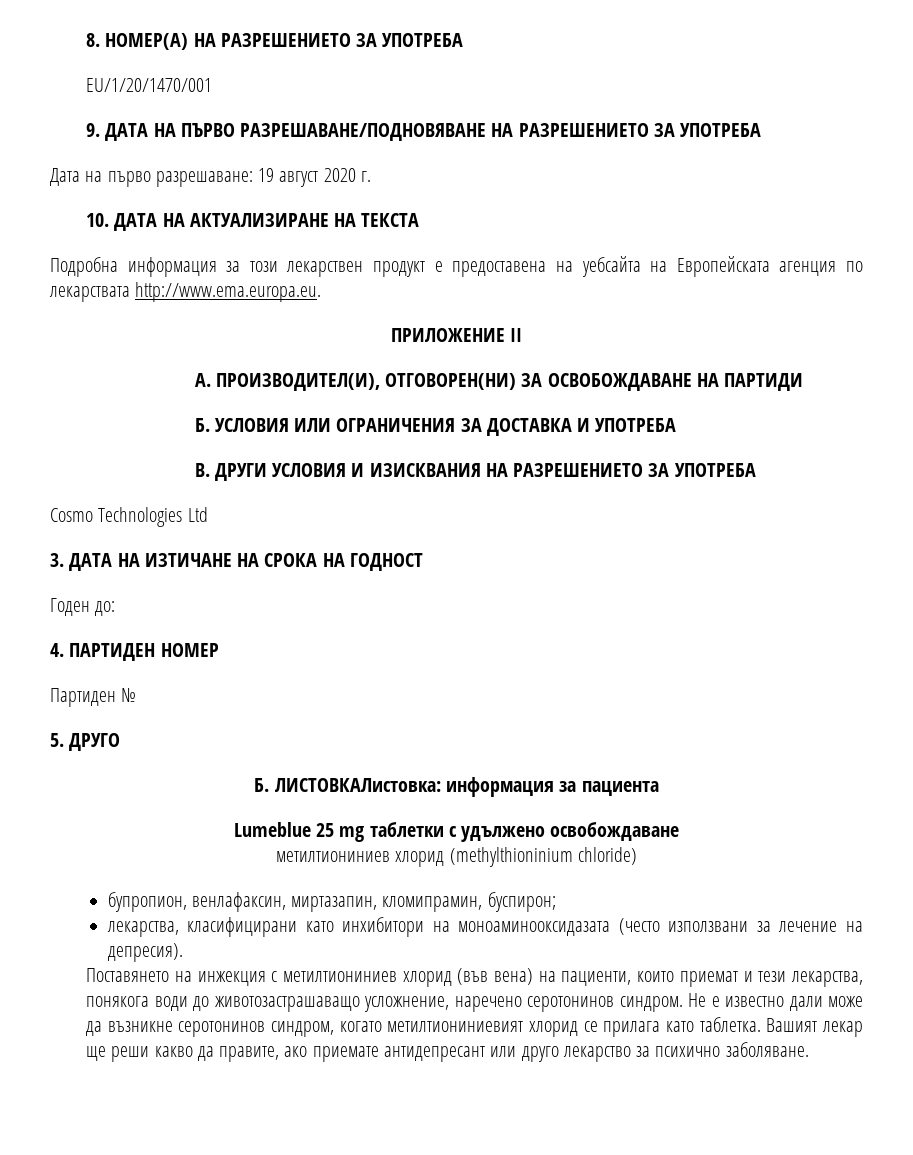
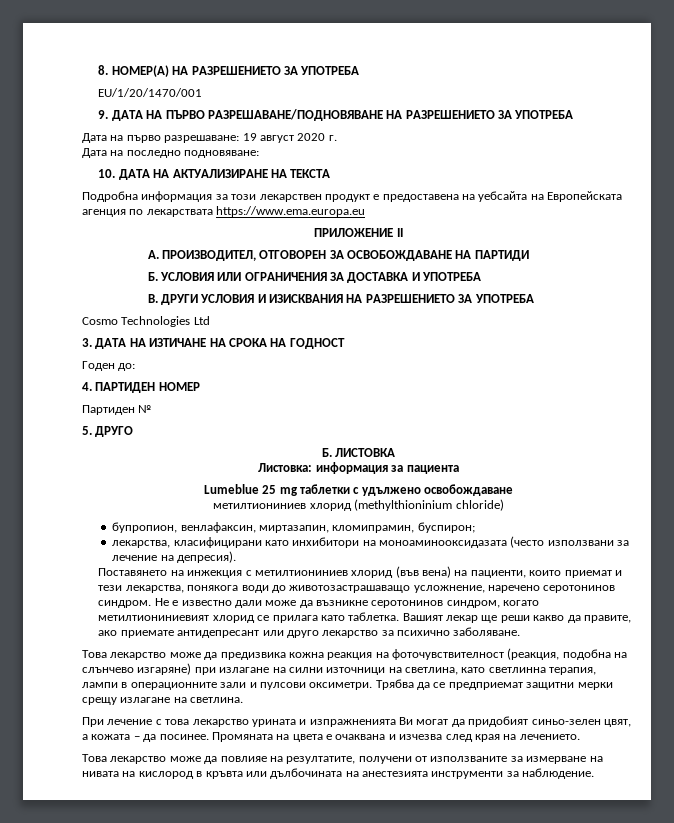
(371, 176) none -> [82,148,260,158] // Дата на последно подновяване:
[135,282,322,302] http://www.ema.europa.eu. -> [216,206,366,217] https://www.ema.europa.eu
[215,373,517,391] ПРОИЗВОДИТЕЛ(И), ОТГОВОРЕН(НИ) -> [161,250,327,261] ПРОИЗВОДИТЕЛ, ОТГОВОРЕН
[274,778,441,792] ЛИСТОВКАЛистовка: -> [335,448,396,457] [258,463,313,472] ЛИСТОВКА // Листовка:
(809, 1049) none -> [82,648,628,660] [82,663,597,675] [82,679,613,690] [82,697,244,705] [82,716,631,727] [82,732,580,742] [82,754,603,764] [82,768,595,779] // Това лекарство може да предизвика кожна реакция на фоточувствителност (реакция, подобна на слънчево изгаряне) при излагане на силни източници на светлина, като светлинна терапия, лампи в операционните зали и пулсови оксиметри. Трябва да се предприемат защитни мерки срещу излагане на светлина. // При лечение с това лекарство урината и изпражненията Ви могат да придобият синьо-зелен цвят, а кожата – да посинее. Промяната на цвета е очаквана и изчезва след края на лечението. // Това лекарство може да повлияе на резултатите, получени от използваните за измерване на нивата на кислород в кръвта или дълбочината на анестезията инструменти за наблюдение.

